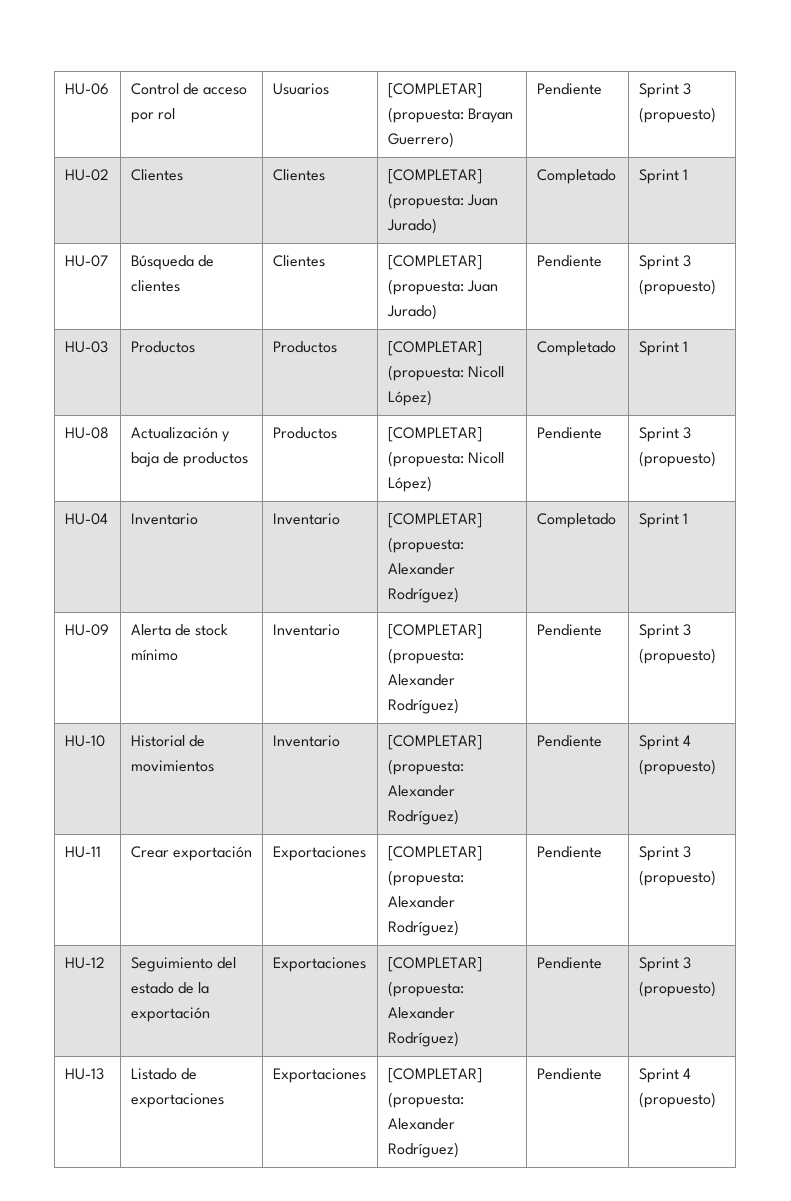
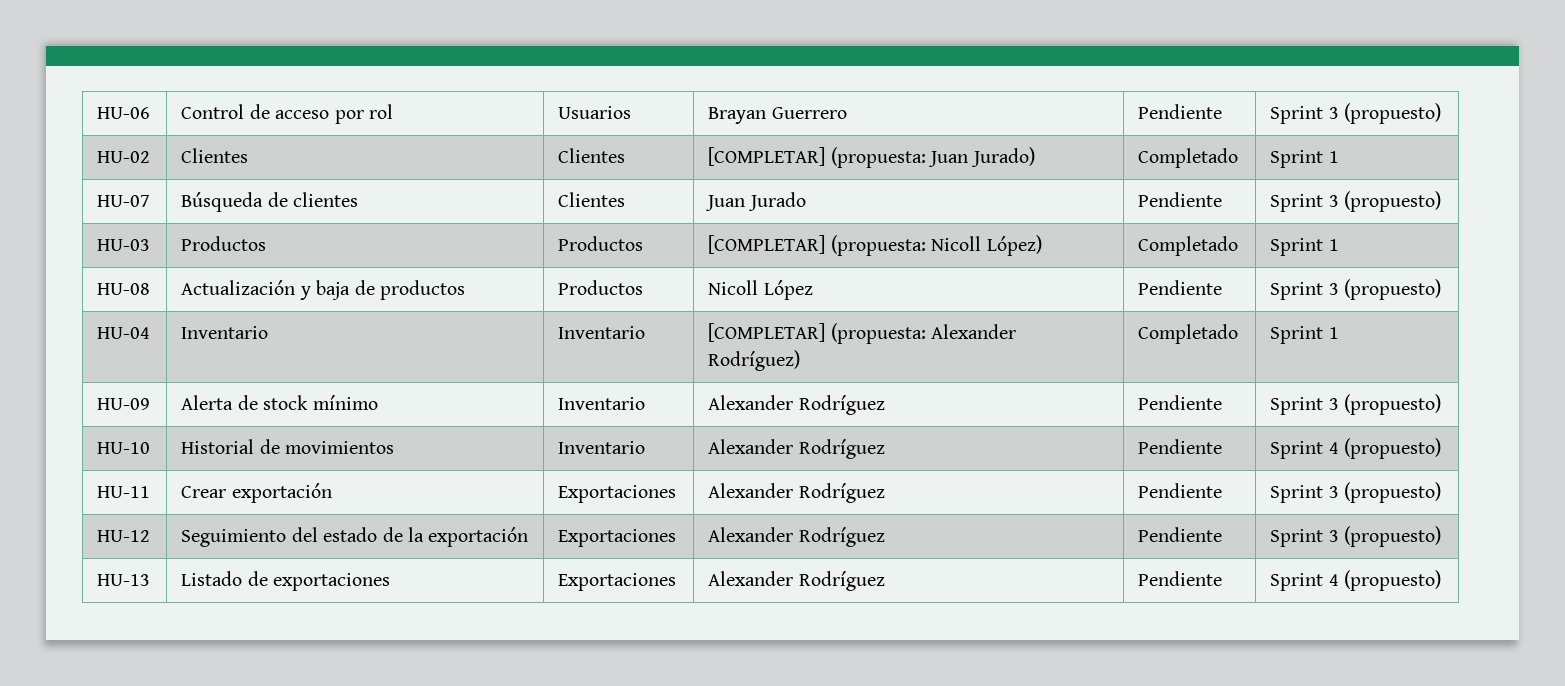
[387,83,482,98] [387,107,513,123] [387,132,454,148] [COMPLETAR] (propuesta: Brayan Guerrero) -> [708,107,847,124] Brayan Guerrero
[387,255,482,270] [387,279,498,295] [386,304,437,320] [COMPLETAR] (propuesta: Juan Jurado) -> [705,192,806,211] Juan Jurado
[387,427,482,442] [387,451,504,467] [387,476,432,492] [COMPLETAR] (propuesta: Nicoll López) -> [708,280,813,300] Nicoll López
[387,624,482,639] [387,648,464,664] [387,674,455,686] [387,698,459,714] [COMPLETAR] (propuesta: Alexander Rodríguez) -> [708,395,885,415] Alexander Rodríguez
[387,735,482,750] [387,759,464,775] [387,785,455,797] [387,809,459,825] [COMPLETAR] (propuesta: Alexander Rodríguez) -> [708,439,885,459] Alexander Rodríguez
[387,846,482,861] [387,870,464,886] [387,896,455,908] [387,920,459,936] [COMPLETAR] (propuesta: Alexander Rodríguez) -> [708,483,885,503] Alexander Rodríguez
[387,957,482,972] [387,981,464,997] [387,1007,455,1019] [387,1031,459,1047] [COMPLETAR] (propuesta: Alexander Rodríguez) -> [708,527,885,547] Alexander Rodríguez
[387,1068,482,1083] [387,1092,464,1108] [387,1118,455,1130] [387,1142,459,1158] [COMPLETAR] (propuesta: Alexander Rodríguez) -> [708,571,885,591] Alexander Rodríguez

